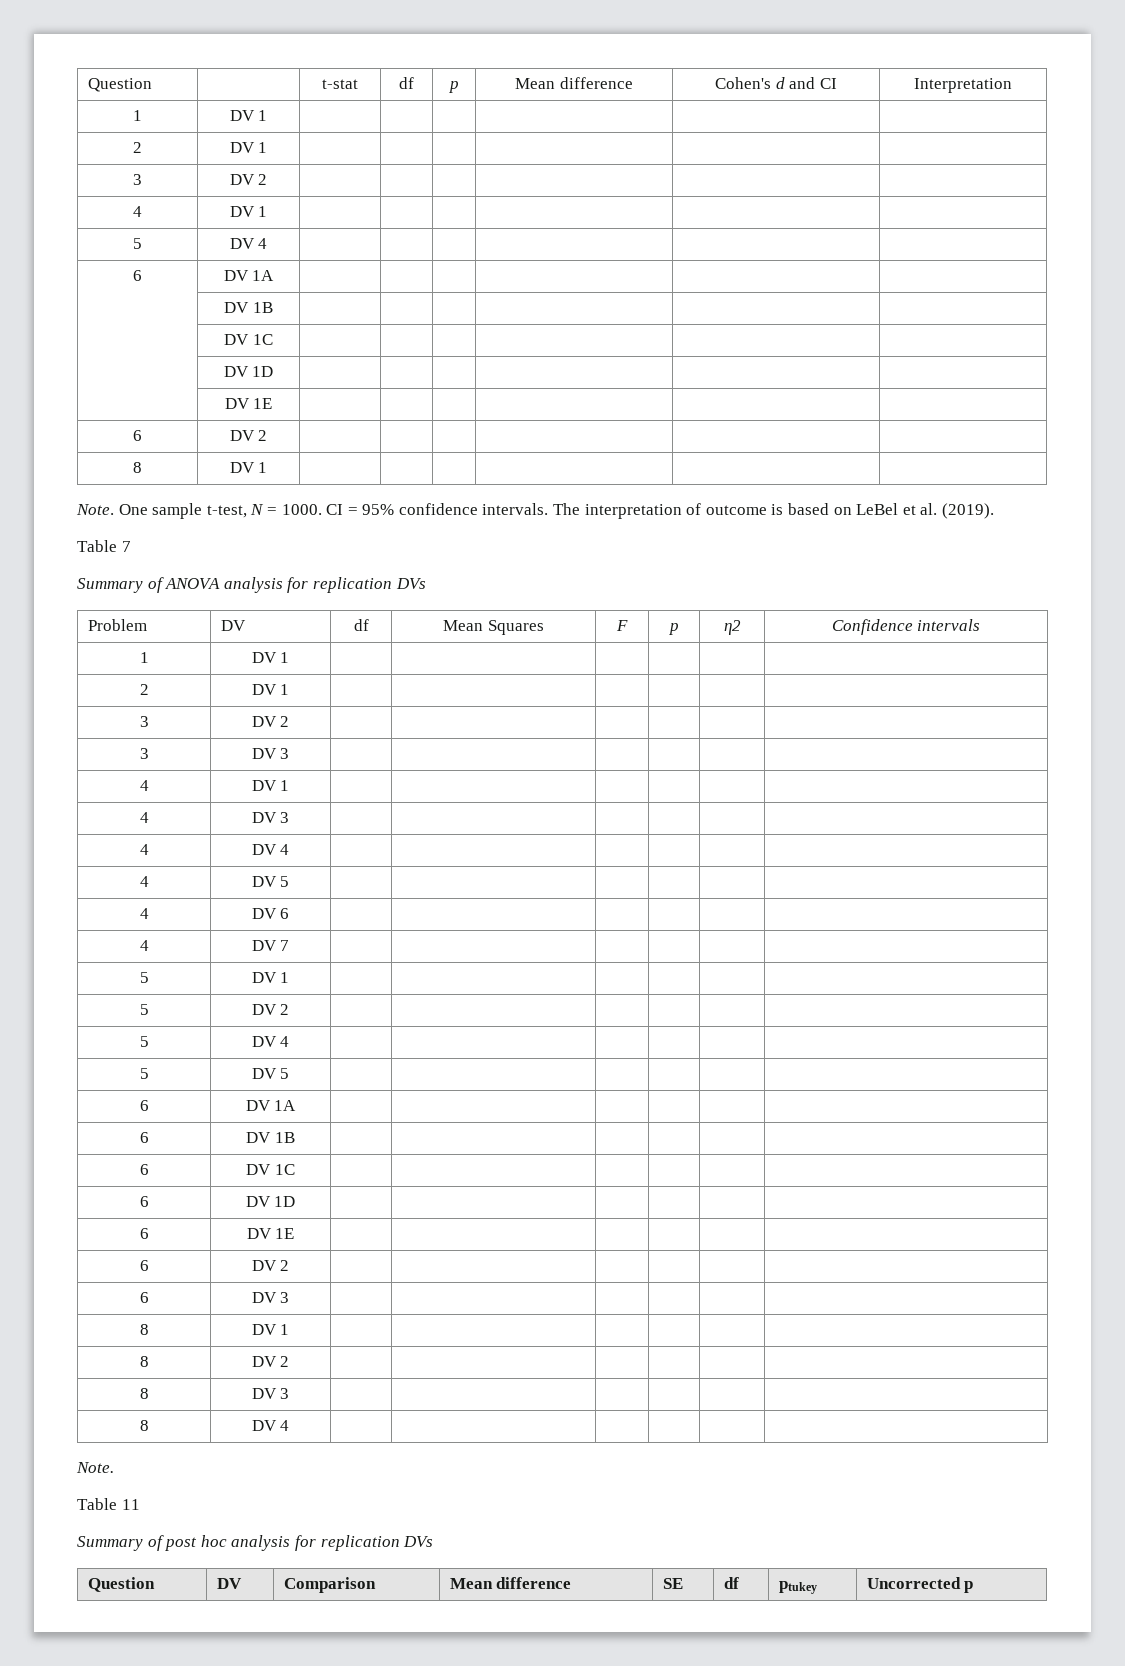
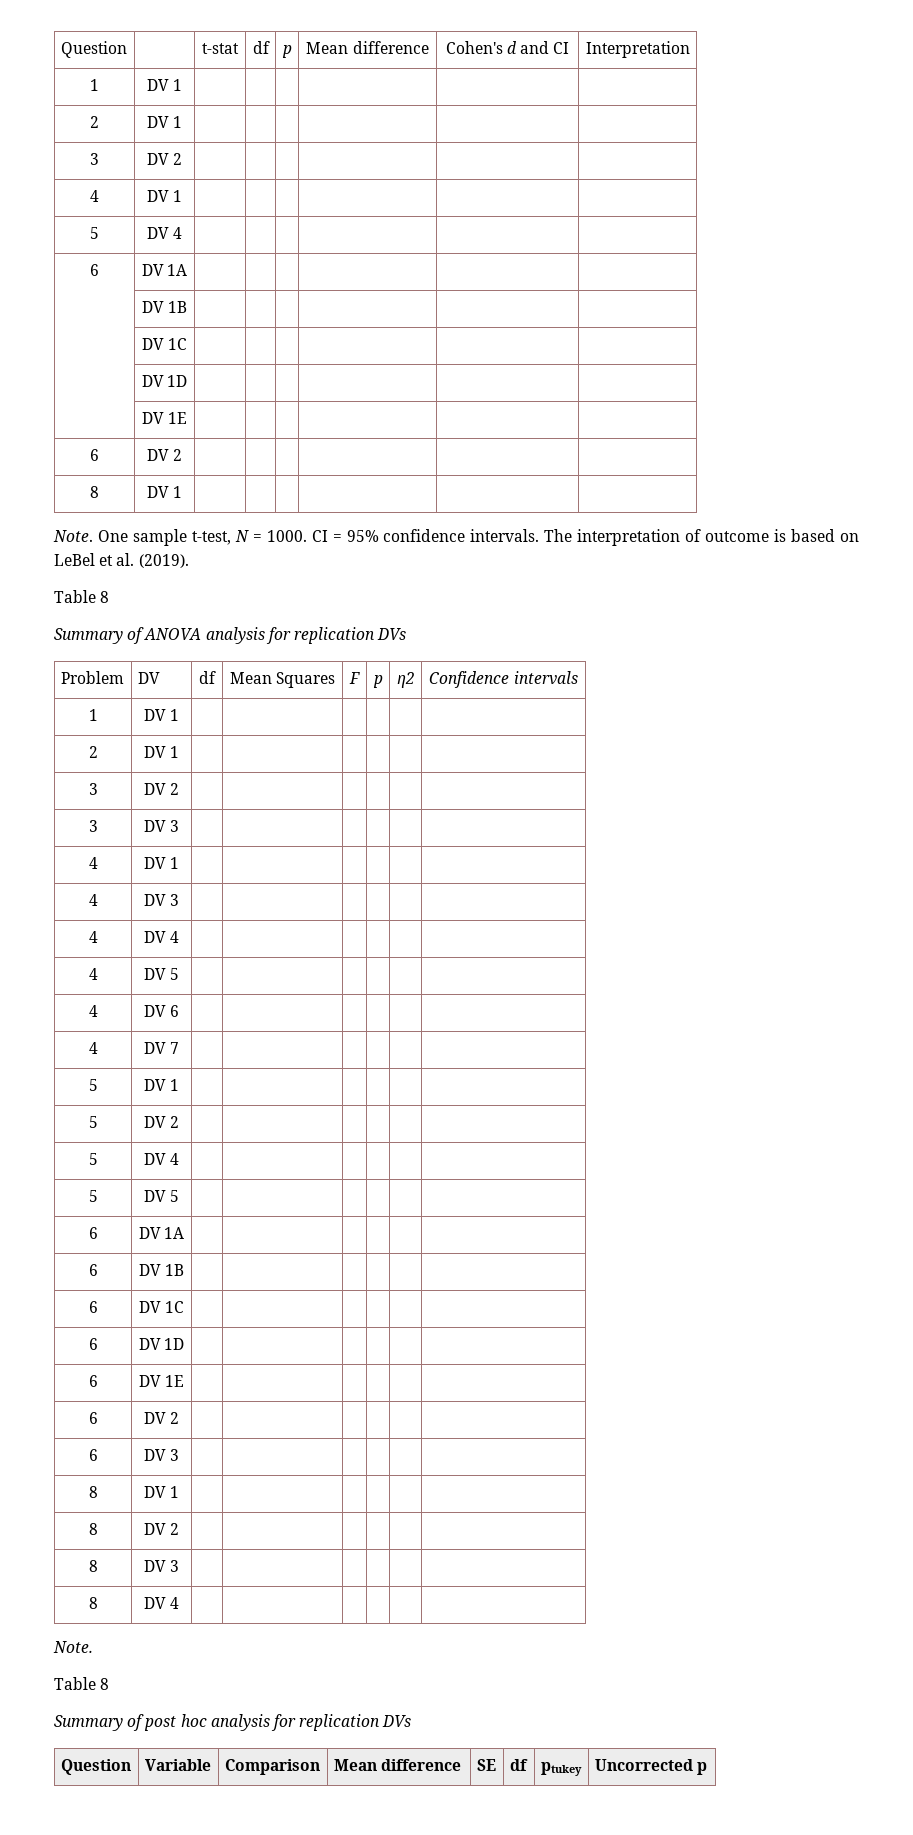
[121,541,131,552] 7 -> [100,591,110,603] 8
[121,1499,140,1510] 11 -> [100,1678,110,1690] 8
[216,1578,242,1589] DV -> [144,1759,211,1771] Variable

